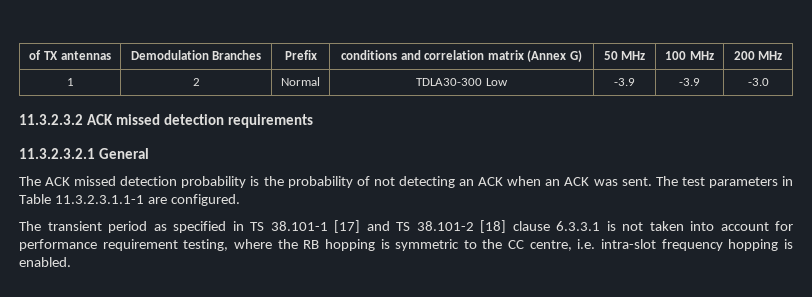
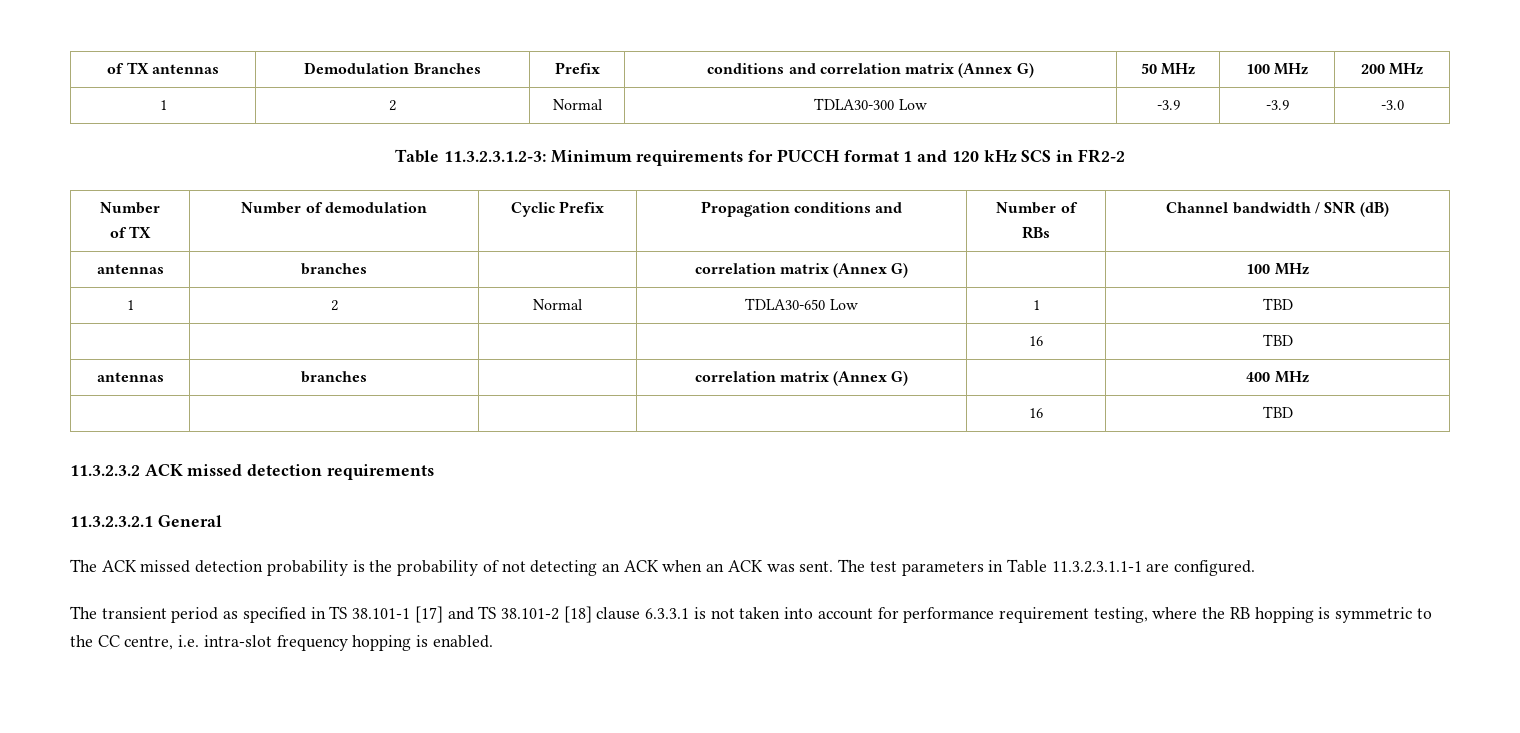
(769, 82) none -> [395,149,1125,166] [100,202,160,214] [109,226,152,238] [241,202,427,214] [510,201,605,217] [700,201,903,217] [996,202,1078,214] [1022,226,1050,239] [1166,201,1389,217] [96,264,164,274] [301,263,367,275] [694,263,909,278] [1246,263,1309,275] [126,300,134,310] [330,300,338,311] [533,299,583,310] [745,298,858,310] [1032,300,1040,310] [1262,298,1293,310] [1029,336,1043,346] [1262,334,1293,346] [96,372,164,382] [301,371,367,383] [694,371,909,386] [1246,371,1309,383] [1029,408,1043,418] [1262,406,1293,418] // Table 11.3.2.3.1.2-3: Minimum requirements for PUCCH format 1 and 120 kHz SCS in FR2-2 // Number // of TX | Number of demodulation | Cyclic Prefix | Propagation conditions and | Number of // RBs | Channel bandwidth / SNR (dB) // antennas | branches | | correlation matrix (Annex G) | | 100 MHz // 1 | 2 | Normal | TDLA30-650 Low | 1 | TBD // | | | | 16 | TBD // antennas | branches | | correlation matrix (Annex G) | | 400 MHz // | | | | 16 | TBD

